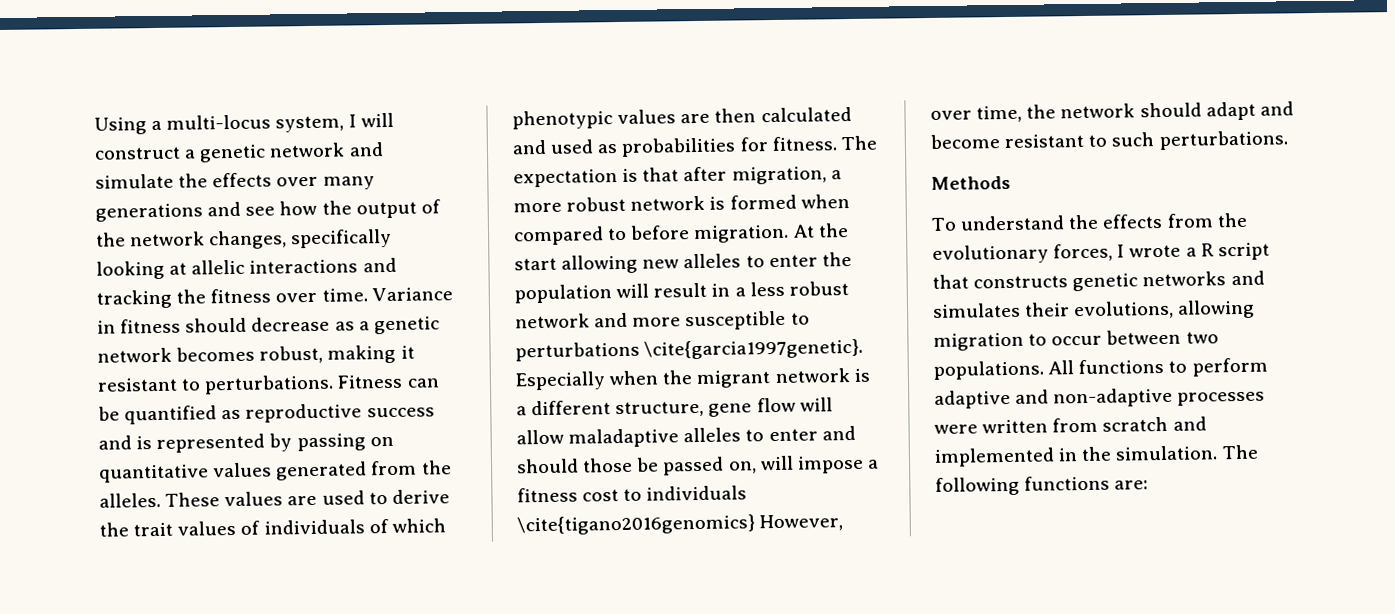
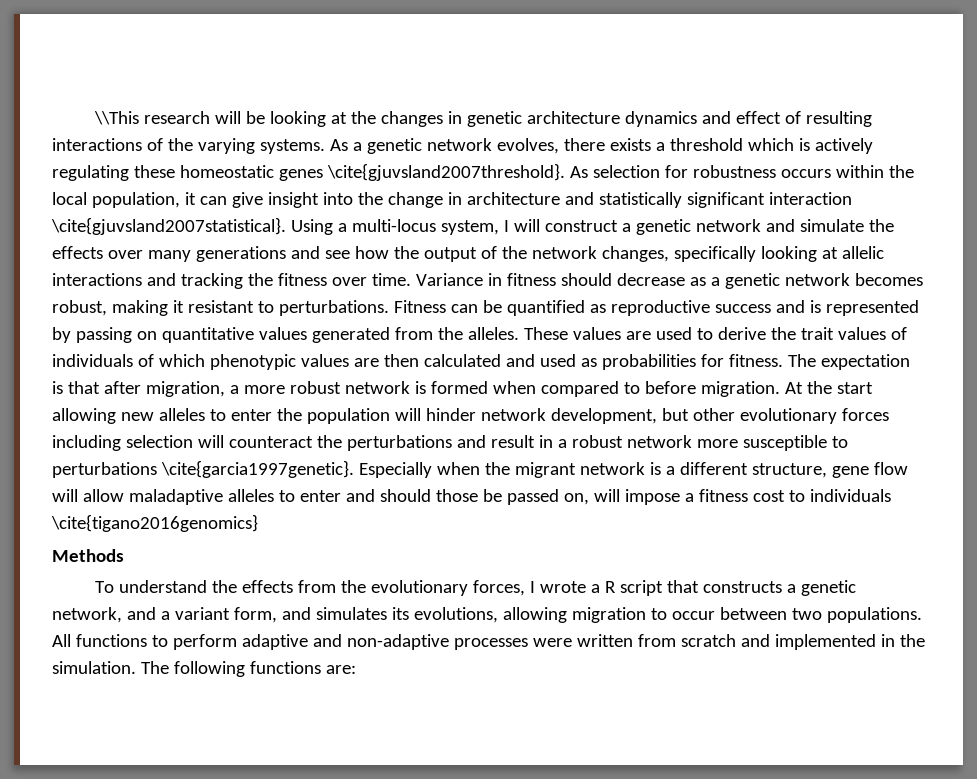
(94, 126) none -> [94,111,873,127] [52,138,873,154] [52,163,914,181] [52,192,852,208] [51,217,286,235] \\This research will be looking at the changes in genetic architecture dynamics and effect of resulting interactions of the varying systems. As a genetic network evolves, there exists a threshold which is actively regulating these homeostatic genes \cite{gjuvsland2007threshold}. As selection for robustness occurs within the local population, it can give insight into the change in architecture and statistically significant interaction \cite{gjuvsland2007statistical}.
(650, 291) none -> [425,408,889,424] [52,435,486,451] hinder network development, but other evolutionary forces including selection will counteract the perturbations and
[749,281,849,297] [515,312,629,329] less robust network and -> [571,435,692,448] robust network
[759,514,844,532] [930,101,1294,123] [930,130,1289,151] However, over time, the network should adapt and become resistant to such perturbations. -> (258, 523) none
[1072,271,1227,292] genetic networks -> [787,580,857,596] [52,607,277,623] a genetic network, and a variant form,
[1024,302,1071,317] their -> [391,607,409,620] its

